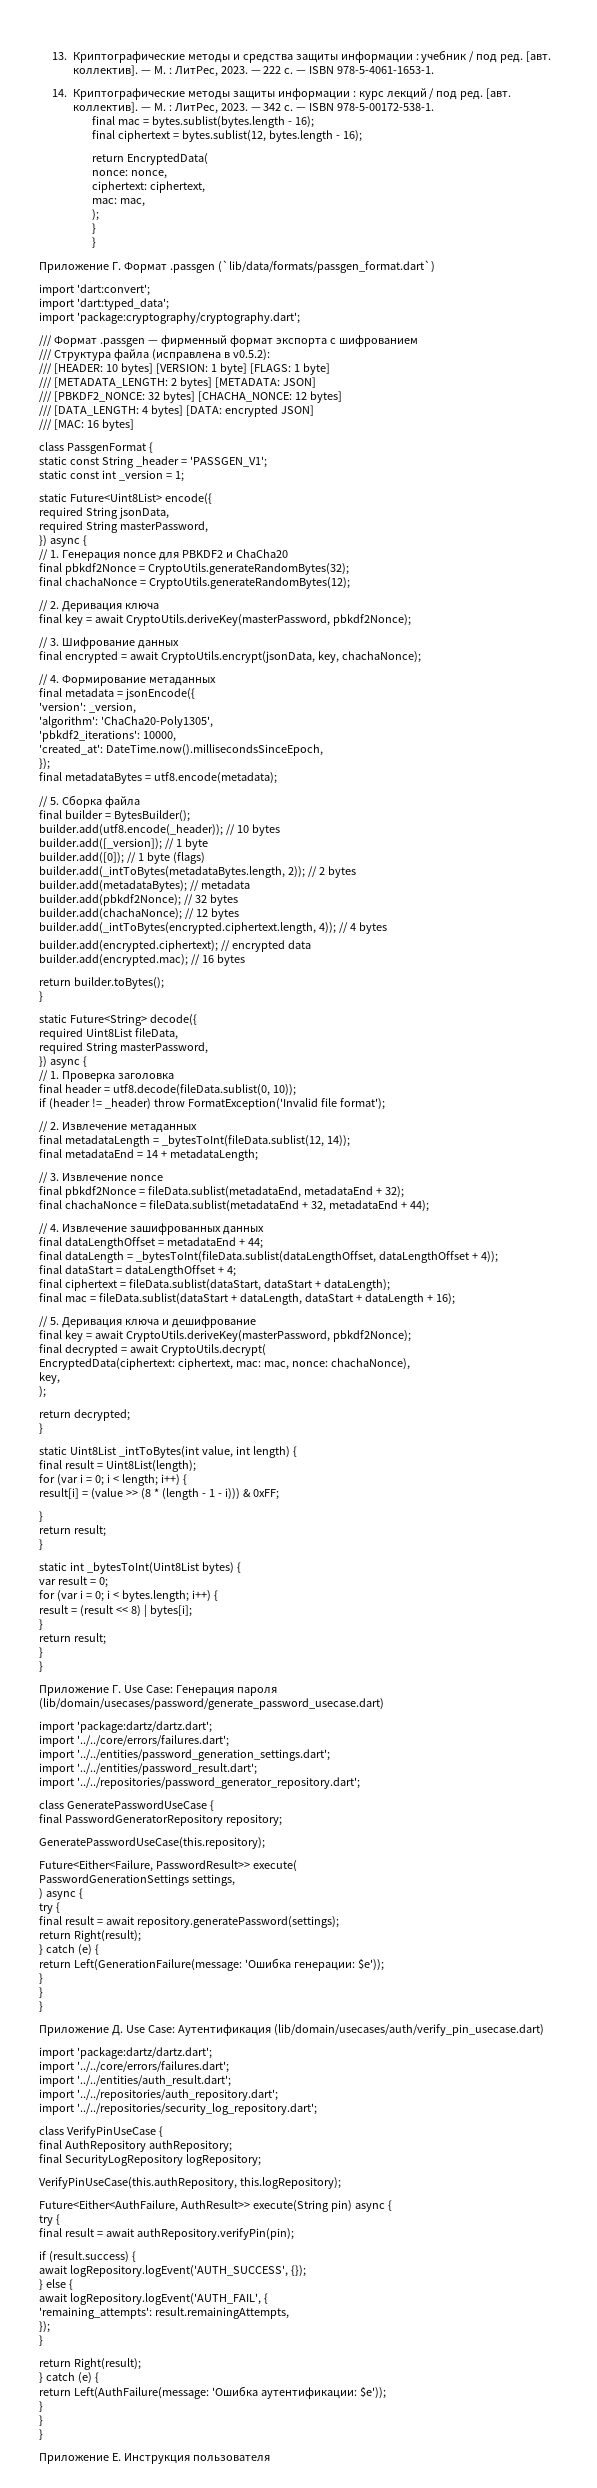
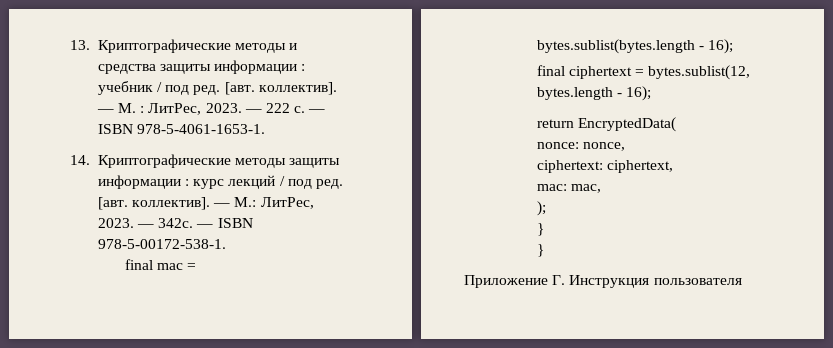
[153,103,294,114] М. : ЛитРес, 2023. — 342 с. -> [234,197,314,209] [97,218,194,228] М.: ЛитРес, 2023. — 342с.
[123,260,435,273] [39,284,150,296] [39,298,169,310] [39,312,300,324] [39,335,418,347] [39,349,270,361] [39,363,330,375] [39,377,316,389] [39,391,342,403] [39,405,314,417] [39,419,134,431] [39,442,153,454] [39,456,267,468] [39,470,184,482] [39,493,212,505] [39,507,169,519] [39,521,208,533] [39,535,87,547] [39,549,288,561] [39,563,349,575] [39,577,350,589] [39,600,159,612] [39,614,411,626] [39,637,179,649] [39,651,421,663] [39,674,216,686] [39,688,195,700] [39,702,136,714] [39,716,213,728] [39,730,176,742] [39,744,323,756] [39,758,50,770] [39,772,277,784] [39,795,140,808] [39,810,190,822] [39,824,280,836] [39,838,208,850] [39,852,205,864] [39,866,356,878] [39,880,250,892] [39,894,238,906] [39,908,239,920] [39,922,387,934] [39,940,311,952] [39,954,245,966] [39,977,164,989] [39,991,43,1002] [39,1014,197,1026] [39,1028,178,1040] [39,1042,208,1054] [39,1056,87,1068] [39,1070,174,1082] [39,1084,296,1096] [39,1098,385,1110] [39,1121,197,1133] [39,1135,350,1147] [39,1149,258,1161] [39,1172,163,1183] [39,1186,404,1198] [39,1200,429,1212] [39,1223,264,1235] [39,1237,263,1249] [39,1251,498,1263] [39,1265,236,1277] [39,1279,390,1291] [39,1293,455,1305] [39,1316,256,1328] [39,1330,411,1342] [39,1344,266,1356] [39,1358,410,1370] [39,1372,60,1384] [39,1386,46,1398] [39,1409,130,1421] [39,1423,43,1434] [39,1446,297,1458] [39,1460,196,1472] [39,1474,187,1486] [39,1488,279,1500] [39,1511,43,1522] [39,1525,106,1537] [39,1539,43,1550] [39,1562,241,1574] [39,1576,108,1588] [39,1590,218,1602] [39,1604,192,1617] [39,1619,43,1630] [39,1633,106,1645] [39,1647,43,1658] [39,1661,43,1672] [39,1685,277,1696] [39,1698,384,1710] [39,1721,212,1733] [39,1735,229,1747] [39,1749,330,1761] [39,1763,257,1775] [39,1777,360,1789] [39,1800,214,1811] [39,1814,282,1826] [39,1837,265,1849] [39,1860,297,1872] [39,1874,235,1886] [39,1888,83,1900] [39,1902,60,1914] [39,1916,339,1928] [39,1930,141,1942] [39,1944,99,1956] [39,1958,384,1971] [39,1973,43,1984] [39,1987,43,1998] [39,2001,43,2012] [39,2024,544,2036] [39,2047,212,2059] [39,2061,229,2073] [39,2075,231,2087] [39,2089,278,2101] [39,2103,317,2115] [39,2126,163,2138] [39,2140,232,2152] [39,2154,261,2166] [39,2177,341,2189] [39,2200,392,2212] [39,2214,60,2226] [39,2228,294,2240] [39,2251,136,2263] [39,2265,306,2277] [39,2279,73,2290] [39,2293,268,2305] [39,2307,289,2319] [39,2321,50,2333] [39,2335,43,2346] [39,2358,141,2370] [39,2372,99,2384] [39,2386,386,2399] [39,2401,43,2412] [39,2415,43,2426] [39,2429,43,2440] [39,2453,121,2464] Формат .passgen (`lib/data/formats/passgen_format.dart`) // import 'dart:convert'; // import 'dart:typed_data'; // import 'package:cryptography/cryptography.dart'; // /// Формат .passgen — фирменный формат экспорта с шифрованием // /// Структура файла (исправлена в v0.5.2): // /// [HEADER: 10 bytes] [VERSION: 1 byte] [FLAGS: 1 byte] // /// [METADATA_LENGTH: 2 bytes] [METADATA: JSON] // /// [PBKDF2_NONCE: 32 bytes] [CHACHA_NONCE: 12 bytes] // /// [DATA_LENGTH: 4 bytes] [DATA: encrypted JSON] // /// [MAC: 16 bytes] // class PassgenFormat { // static const String _header = 'PASSGEN_V1'; // static const int _version = 1; // static Future<Uint8List> encode({ // required String jsonData, // required String masterPassword, // }) async { // // 1. Генерация nonce для PBKDF2 и ChaCha20 // final pbkdf2Nonce = CryptoUtils.generateRandomBytes(32); // final chachaNonce = CryptoUtils.generateRandomBytes(12); // // 2. Деривация ключа // final key = await CryptoUtils.deriveKey(masterPassword, pbkdf2Nonce); // // 3. Шифрование данных // final encrypted = await CryptoUtils.encrypt(jsonData, key, chachaNonce); // // 4. Формирование метаданных // final metadata = jsonEncode({ // 'version': _version, // 'algorithm': 'ChaCha20-Poly1305', // 'pbkdf2_iterations': 10000, // 'created_at': DateTime.now().millisecondsSinceEpoch, // }); // final metadataBytes = utf8.encode(metadata); // // 5. Сборка файла // final builder = BytesBuilder(); // builder.add(utf8.encode(_header)); // 10 bytes // builder.add([_version]); // 1 byte // builder.add([0]); // 1 byte (flags) // builder.add(_intToBytes(metadataBytes.length, 2)); // 2 bytes // builder.add(metadataBytes); // metadata // builder.add(pbkdf2Nonce); // 32 bytes // builder.add(chachaNonce); // 12 bytes // builder.add(_intToBytes(encrypted.ciphertext.length, 4)); // 4 bytes // builder.add(encrypted.ciphertext); // encrypted data // builder.add(encrypted.mac); // 16 bytes // return builder.toBytes(); // } // static Future<String> decode({ // required Uint8List fileData, // required String masterPassword, // }) async { // // 1. Проверка заголовка // final header = utf8.decode(fileData.sublist(0, 10)); // if (header != _header) throw FormatException('Invalid file format'); // // 2. Извлечение метаданных // final metadataLength = _bytesToInt(fileData.sublist(12, 14)); // final metadataEnd = 14 + metadataLength; // // 3. Извлечение nonce // final pbkdf2Nonce = fileData.sublist(metadataEnd, metadataEnd + 32); // final chachaNonce = fileData.sublist(metadataEnd + 32, metadataEnd + 44); // // 4. Извлечение зашифрованных данных // final dataLengthOffset = metadataEnd + 44; // final dataLength = _bytesToInt(fileData.sublist(dataLengthOffset, dataLengthOffset + 4)); // final dataStart = dataLengthOffset + 4; // final ciphertext = fileData.sublist(dataStart, dataStart + dataLength); // final mac = fileData.sublist(dataStart + dataLength, dataStart + dataLength + 16); // // 5. Деривация ключа и дешифрование // final key = await CryptoUtils.deriveKey(masterPassword, pbkdf2Nonce); // final decrypted = await CryptoUtils.decrypt( // EncryptedData(ciphertext: ciphertext, mac: mac, nonce: chachaNonce), // key, // ); // return decrypted; // } // static Uint8List _intToBytes(int value, int length) { // final result = Uint8List(length); // for (var i = 0; i < length; i++) { // result[i] = (value >> (8 * (length - 1 - i))) & 0xFF; // } // return result; // } // static int _bytesToInt(Uint8List bytes) { // var result = 0; // for (var i = 0; i < bytes.length; i++) { // result = (result << 8) | bytes[i]; // } // return result; // } // } // Приложение Г. Use Case: Генерация пароля (lib/domain/usecases/password/generate_password_usecase.dart) // import 'package:dartz/dartz.dart'; // import '../../core/errors/failures.dart'; // import '../../entities/password_generation_settings.dart'; // import '../../entities/password_result.dart'; // import '../../repositories/password_generator_repository.dart'; // class GeneratePasswordUseCase { // final PasswordGeneratorRepository repository; // GeneratePasswordUseCase(this.repository); // Future<Either<Failure, PasswordResult>> execute( // PasswordGenerationSettings settings, // ) async { // try { // final result = await repository.generatePassword(settings); // return Right(result); // } catch (e) { // return Left(GenerationFailure(message: 'Ошибка генерации: $e')); // } // } // } // Приложение Д. Use Case: Аутентификация (lib/domain/usecases/auth/verify_pin_usecase.dart) // import 'package:dartz/dartz.dart'; // import '../../core/errors/failures.dart'; // import '../../entities/auth_result.dart'; // import '../../repositories/auth_repository.dart'; // import '../../repositories/security_log_repository.dart'; // class VerifyPinUseCase { // final AuthRepository authRepository; // final SecurityLogRepository logRepository; // VerifyPinUseCase(this.authRepository, this.logRepository); // Future<Either<AuthFailure, AuthResult>> execute(String pin) async { // try { // final result = await authRepository.verifyPin(pin); // if (result.success) { // await logRepository.logEvent('AUTH_SUCCESS', {}); // } else { // await logRepository.logEvent('AUTH_FAIL', { // 'remaining_attempts': result.remainingAttempts, // }); // } // return Right(result); // } catch (e) { // return Left(AuthFailure(message: 'Ошибка аутентификации: $e')); // } // } // } // Приложение Е. -> (566, 280) none

